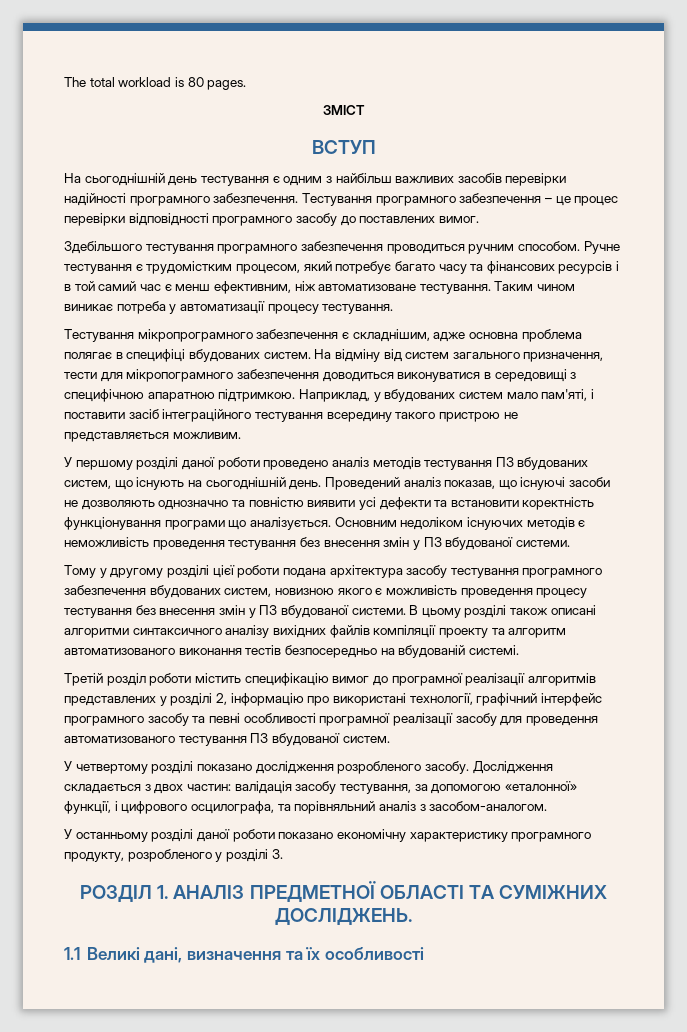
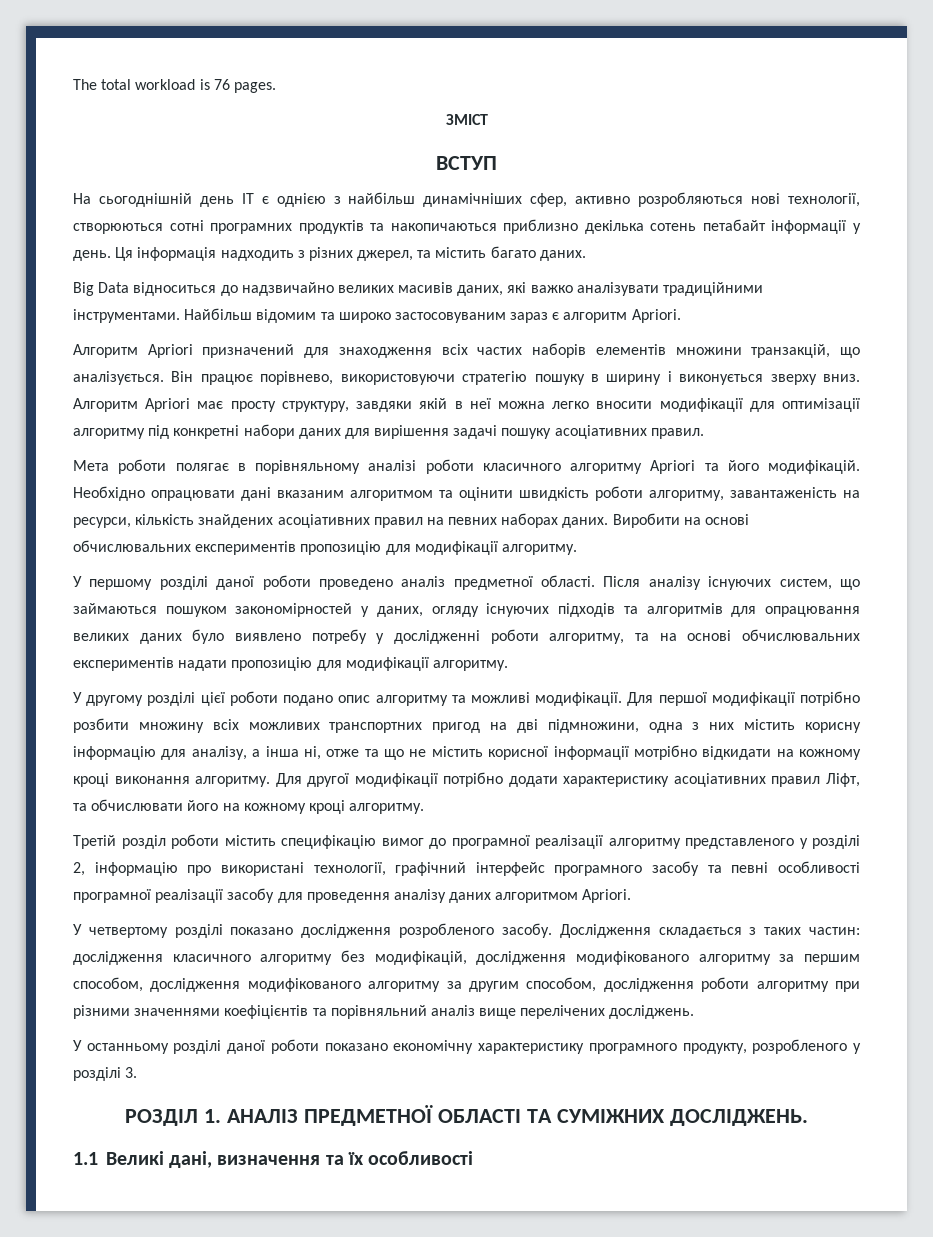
[187,77,204,87] 80 -> [213,79,230,90] 76
[200,173,567,186] [64,193,619,206] [64,213,479,226] [64,241,620,254] [64,261,620,274] [64,281,576,294] [64,301,394,314] [64,329,582,342] [64,349,604,362] [64,369,577,382] [64,389,594,402] [64,409,518,422] [64,432,241,442] тестування є одним з найбільш важливих засобів перевірки надійності програмного забезпечення. Тестування програмного забезпечення – це процес перевірки відповідності програмного засобу до поставлених вимог. // Здебільшого тестування програмного забезпечення проводиться ручним способом. Ручне тестування є трудомістким процесом, який потребує багато часу та фінансових ресурсів і в той самий час є менш ефективним, ніж автоматизоване тестування. Таким чином виникає потреба у автоматизації процесу тестування. // Тестування мікропрограмного забезпечення є складнішим, адже основна проблема полягає в специфіці вбудованих систем. На відміну від систем загального призначення, тести для мікропограмного забезпечення доводиться виконуватися в середовищі з специфічною апаратною підтримкою. Наприклад, у вбудованих систем мало пам'яті, і поставити засіб інтеграційного тестування всередину такого пристрою не представляється можливим. -> [241,192,860,207] [73,219,861,234] [73,246,586,261] [73,282,764,296] [73,308,681,323] [73,343,861,358] [73,371,860,385] [73,398,860,412] [73,424,704,439] [73,459,860,474] [73,486,860,501] [73,513,750,528] [73,540,577,555] ІТ є однією з найбільш динамічніших сфер, активно розробляються нові технології, створюються сотні програмних продуктів та накопичаються приблизно декілька сотень петабайт інформації у день. Ця інформація надходить з різних джерел, та містить багато даних. // Big Data відноситься до надзвичайно великих масивів даних, які важко аналізувати традиційними інструментами. Найбільш відомим та широко застосовуваним зараз є алгоритм Apriori. // Алгоритм Apriori призначений для знаходження всіх частих наборів елементів множини транзакцій, що аналізується. Він працює порівнево, використовуючи стратегію пошуку в ширину і виконується зверху вниз. Алгоритм Apriori має просту структуру, завдяки якій в неї можна легко вносити модифікації для оптимізації алгоритму під конкретні набори даних для вирішення задачі пошуку асоціативних правил. // Мета роботи полягає в порівняльному аналізі роботи класичного алгоритму Apriori та його модифікацій. Необхідно опрацювати дані вказаним алгоритмом та оцінити швидкість роботи алгоритму, завантаженість на ресурси, кількість знайдених асоціативних правил на певних наборах даних. Виробити на основі обчислювальних експериментів пропозицію для модифікації алгоритму.
[372,457,589,470] [64,477,611,490] [64,497,595,510] [64,517,586,530] [64,537,570,550] [64,565,603,578] [64,585,588,598] [64,605,596,618] [64,625,567,638] [64,645,519,658] методів тестування ПЗ вбудованих систем, що існують на сьогоднішній день. Проведений аналіз показав, що існуючі засоби не дозволяють однозначно та повністю виявити усі дефекти та встановити коректність функціонування програми що аналізується. Основним недоліком існуючих методів є неможливість проведення тестування без внесення змін у ПЗ вбудованої системи. // Тому у другому розділі цієї роботи подана архітектура засобу тестування програмного забезпечення вбудованих систем, новизною якого є можливість проведення процесу тестування без внесення змін у ПЗ вбудованої системи. В цьому розділі також описані алгоритми синтаксичного аналізу вихідних файлів компіляції проекту та алгоритм автоматизованого виконання тестів безпосередньо на вбудованій системі. -> [453,575,860,590] [73,603,861,617] [73,629,860,644] [73,657,508,671] [73,691,860,706] [73,718,861,733] [73,745,861,760] [73,772,860,787] [73,799,425,814] предметної області. Після аналізу існуючих систем, що займаються пошуком закономірностей у даних, огляду існуючих підходів та алгоритмів для опрацювання великих даних було виявлено потребу у дослідженні роботи алгоритму, та на основі обчислювальних експериментів надати пропозицію для модифікації алгоритму. // У другому розділі цієї роботи подано опис алгоритму та можливі модифікації. Для першої модифікації потрібно розбити множину всіх можливих транспортних пригод на дві підмножини, одна з них містить корисну інформацію для аналізу, а інша ні, отже та що не містить корисної інформації мотрібно відкидати на кожному кроці виконання алгоритму. Для другої модифікації потрібно додати характеристику асоціативних правил Ліфт, та обчислювати його на кожному кроці алгоритму.
[527,673,596,686] [64,696,156,706] алгоритмів представлених -> [608,838,794,849] алгоритму представленого
[64,733,390,746] автоматизованого тестування ПЗ вбудованої систем. -> [393,889,632,903] аналізу даних алгоритмом Apriori.
[154,781,577,794] [64,801,548,814] двох частин: валідація засобу тестування, за допомогою «еталонної» функції, і цифрового осцилографа, та порівняльний аналіз з засобом-аналогом. -> [764,927,861,935] [73,950,860,965] [73,977,860,992] [73,1005,695,1019] таких частин: дослідження класичного алгоритму без модифікацій, дослідження модифікованого алгоритму за першим способом, дослідження модифікованого алгоритму за другим способом, дослідження роботи алгоритму при різними значеннями коефіцієнтів та порівняльний аналіз вище перелічених досліджень.

